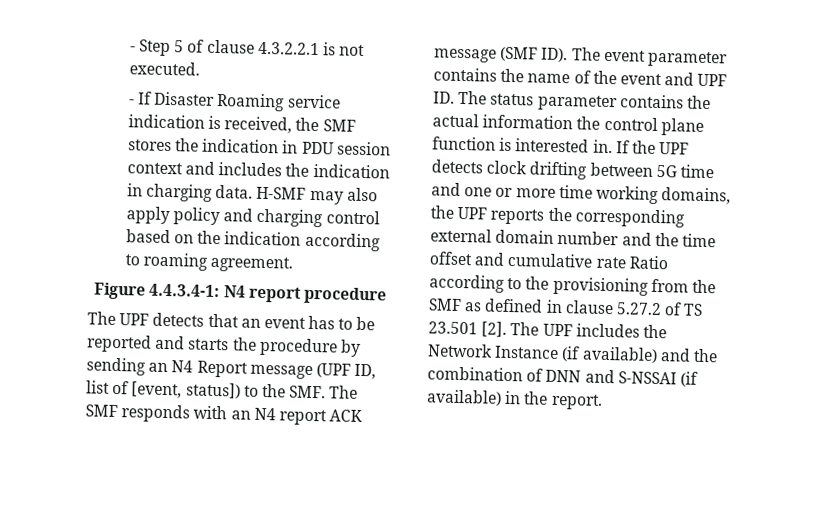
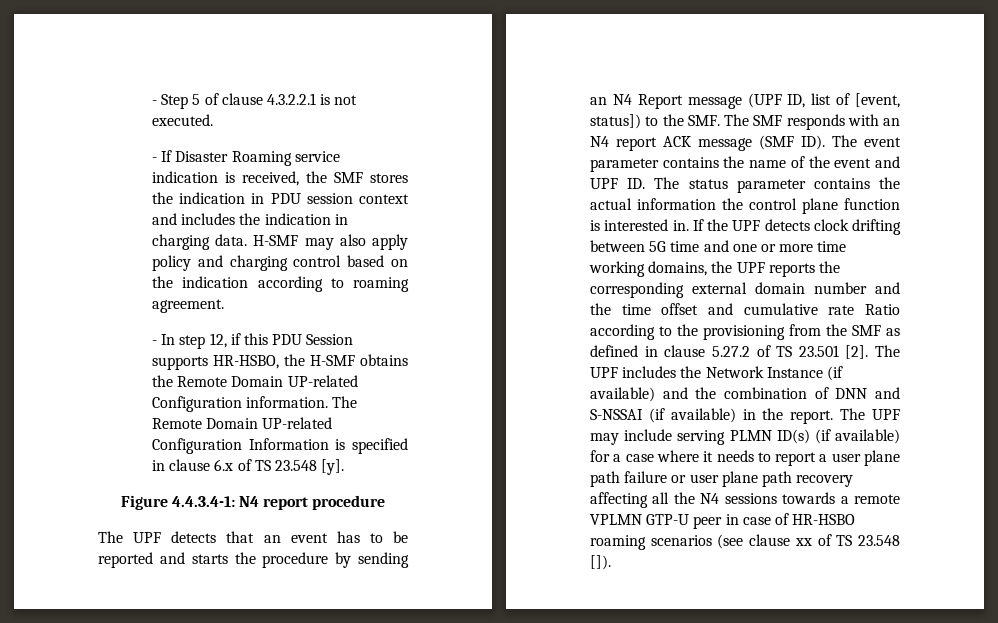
(294, 264) none -> [152,333,354,349] [152,354,408,370] [152,375,358,387] [152,396,358,412] [152,417,333,429] [152,438,408,454] [152,459,345,475] // - In step 12, if this PDU Session supports HR-HSBO, the H-SMF obtains the Remote Domain UP-related Configuration information. The Remote Domain UP-related Configuration Information is specified in clause 6.x of TS 23.548 [y].
(603, 401) none -> [840,408,900,420] [590,429,900,445] [590,450,900,466] [590,471,854,487] [590,492,900,508] [590,513,856,529] [590,534,900,550] [590,555,611,570] The UPF may include serving PLMN ID(s) (if available) for a case where it needs to report a user plane path failure or user plane path recovery affecting all the N4 sessions towards a remote VPLMN GTP-U peer in case of HR-HSBO roaming scenarios (see clause xx of TS 23.548 []).

